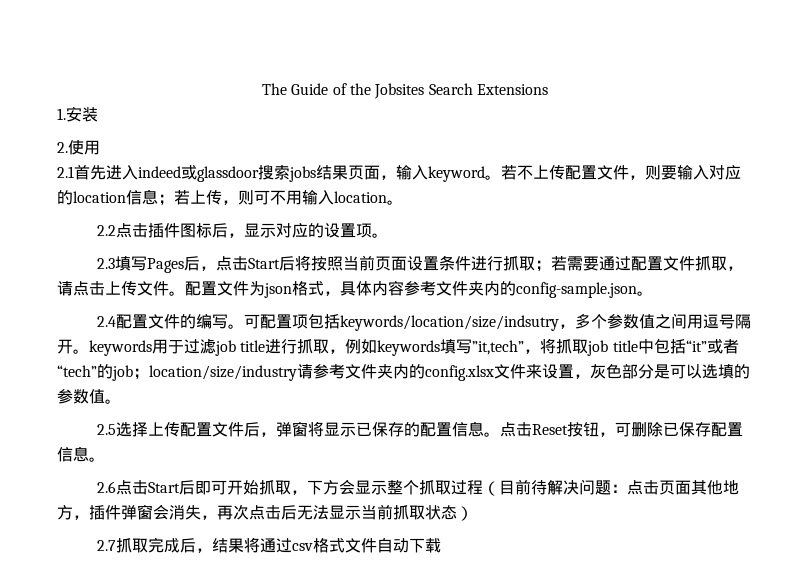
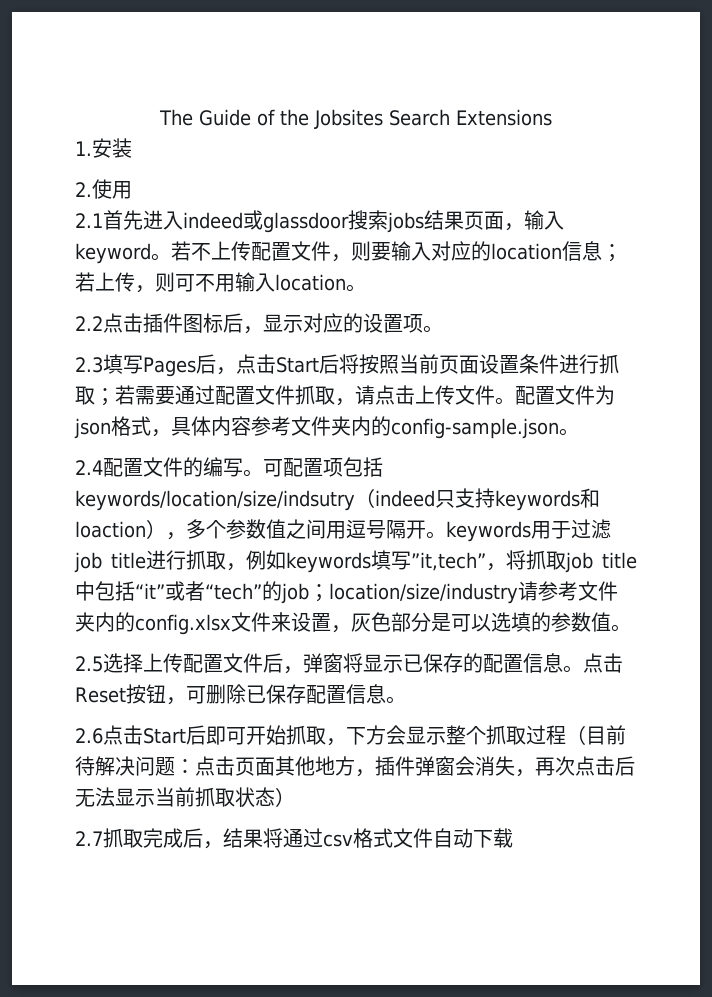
(560, 323) none -> [354,488,600,511] [75,519,166,539] （indeed只支持keywords和loaction）

